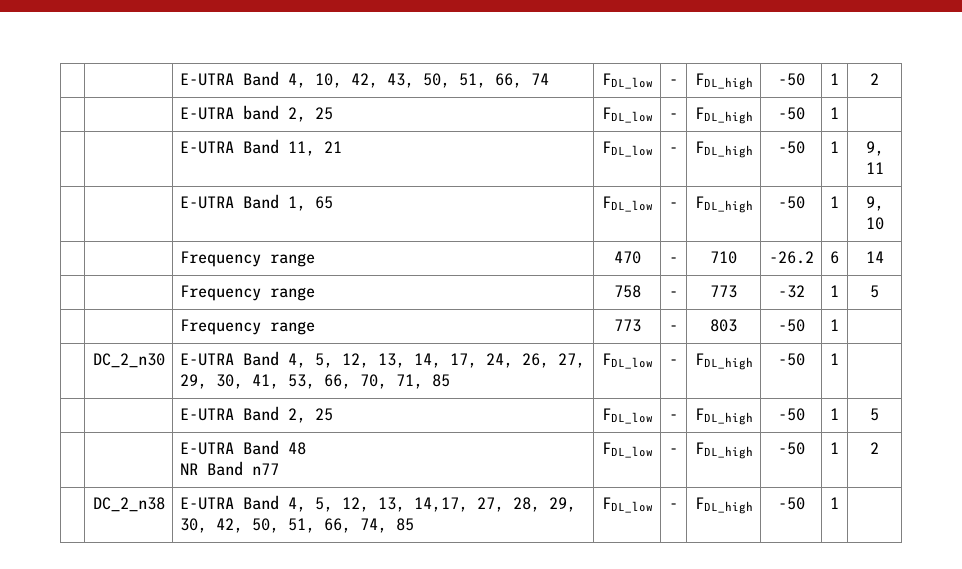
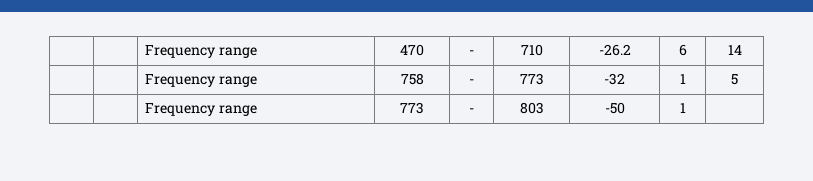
[179,71,549,88] [601,73,653,89] [669,79,678,85] [694,73,753,90] [777,73,805,86] [830,73,839,85] [870,73,879,85] [179,105,333,122] [601,107,653,123] [669,113,678,119] [694,107,753,124] [777,107,805,120] [830,107,839,119] [179,139,342,156] [601,141,653,157] [669,147,678,153] [694,141,753,158] [777,141,805,154] [830,141,839,153] [865,141,884,156] [865,162,884,174] [179,194,333,211] [601,196,653,212] [669,202,678,208] [694,196,753,213] [777,196,805,209] [830,196,839,208] [865,196,884,211] [865,217,884,230] | | E-UTRA Band 4, 10, 42, 43, 50, 51, 66, 74 | FDL_low | - | FDL_high | -50 | 1 | 2 // | | E-UTRA band 2, 25 | FDL_low | - | FDL_high | -50 | 1 | // | | E-UTRA Band 11, 21 | FDL_low | - | FDL_high | -50 | 1 | 9, 11 // | | E-UTRA Band 1, 65 | FDL_low | - | FDL_high | -50 | 1 | 9, 10 // | -> (145, 51) |
[92,353,165,368] [179,351,585,368] [179,374,450,389] [601,353,653,369] [669,359,678,365] [694,353,753,370] [777,353,805,366] [830,353,839,365] [179,406,333,423] [601,408,653,424] [669,414,678,420] [694,408,753,425] [777,408,805,421] [830,408,839,420] [870,408,879,421] [179,440,306,455] [179,461,279,476] [601,442,653,458] [669,448,678,454] [694,442,753,459] [777,442,805,455] [830,442,839,454] [870,442,879,454] [92,497,165,512] [179,495,576,512] [179,518,414,533] [601,497,653,513] [669,503,678,509] [694,497,753,514] [777,497,805,510] [830,497,839,509] // | DC_2_n30 | E-UTRA Band 4, 5, 12, 13, 14, 17, 24, 26, 27, 29, 30, 41, 53, 66, 70, 71, 85 | FDL_low | - | FDL_high | -50 | 1 | // | | E-UTRA Band 2, 25 | FDL_low | - | FDL_high | -50 | 1 | 5 // | | E-UTRA Band 48 // NR Band n77 | FDL_low | - | FDL_high | -50 | 1 | 2 // | DC_2_n38 | E-UTRA Band 4, 5, 12, 13, 14,17, 27, 28, 29, 30, 42, 50, 51, 66, 74, 85 | FDL_low | - | FDL_high | -50 | 1 | -> (686, 108) none

